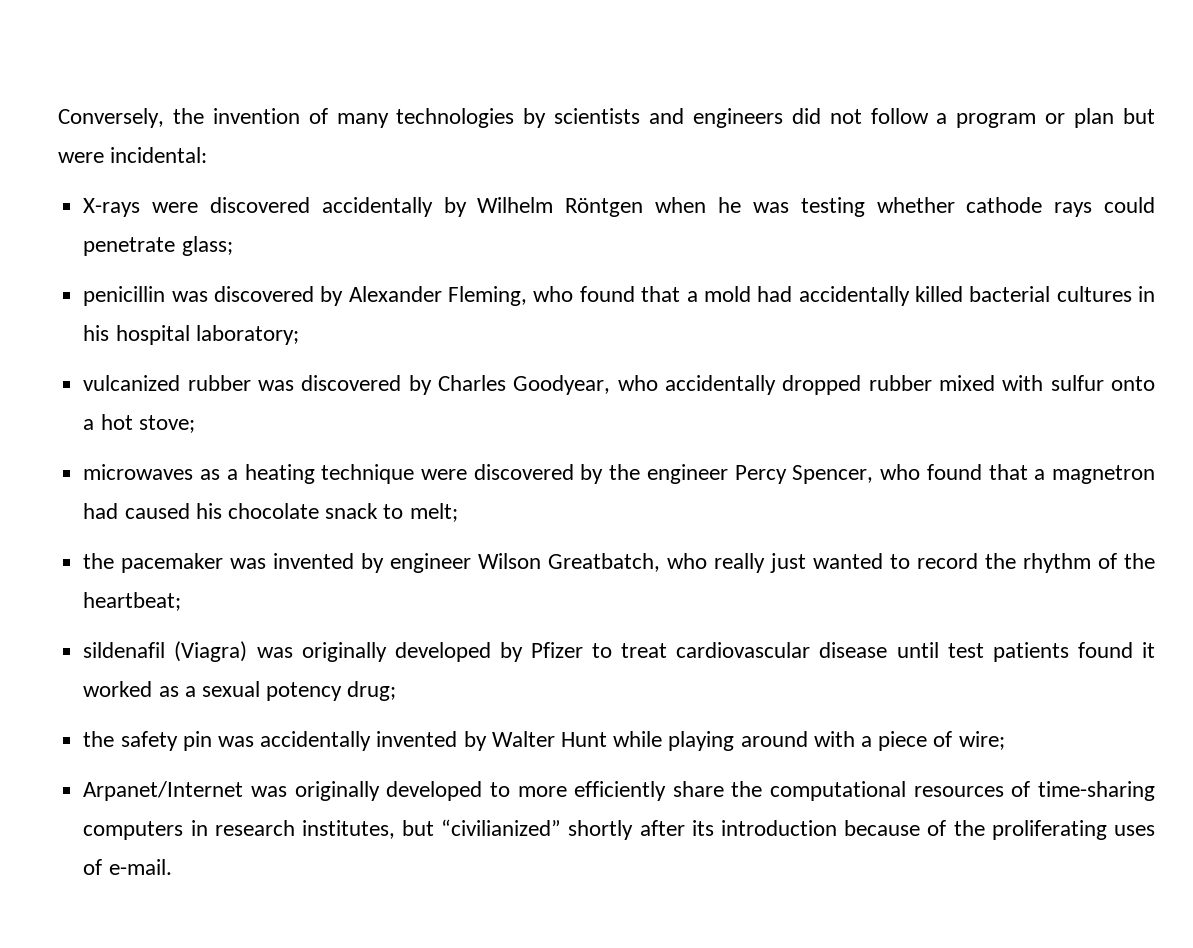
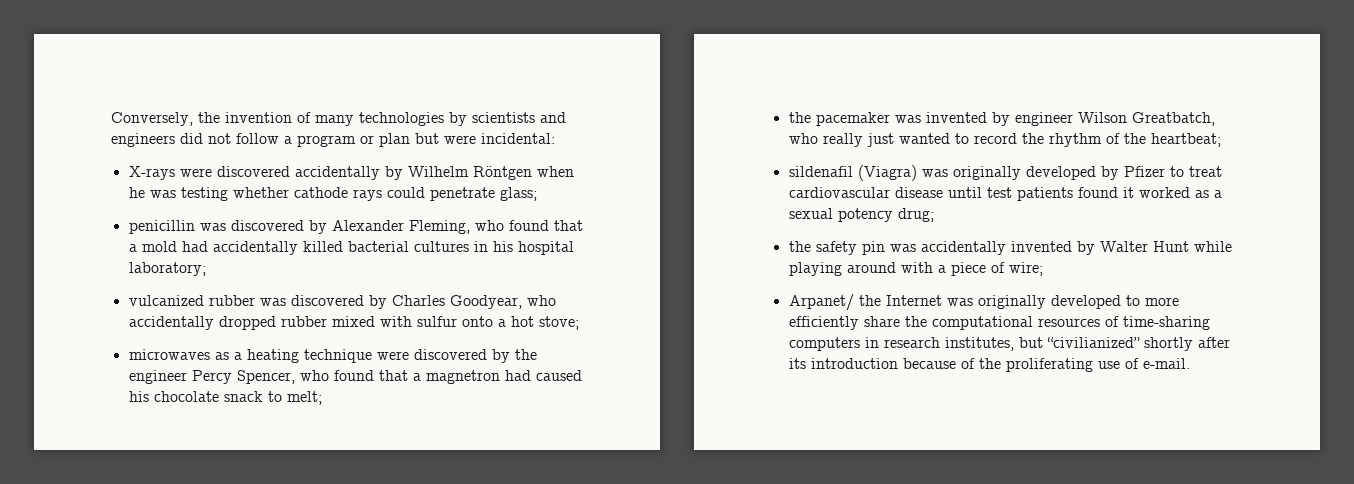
[83,781,244,801] Arpanet/Internet -> [788,294,942,311] Arpanet/ the Internet
[1114,825,1155,836] uses -> [1097,361,1120,369] use

